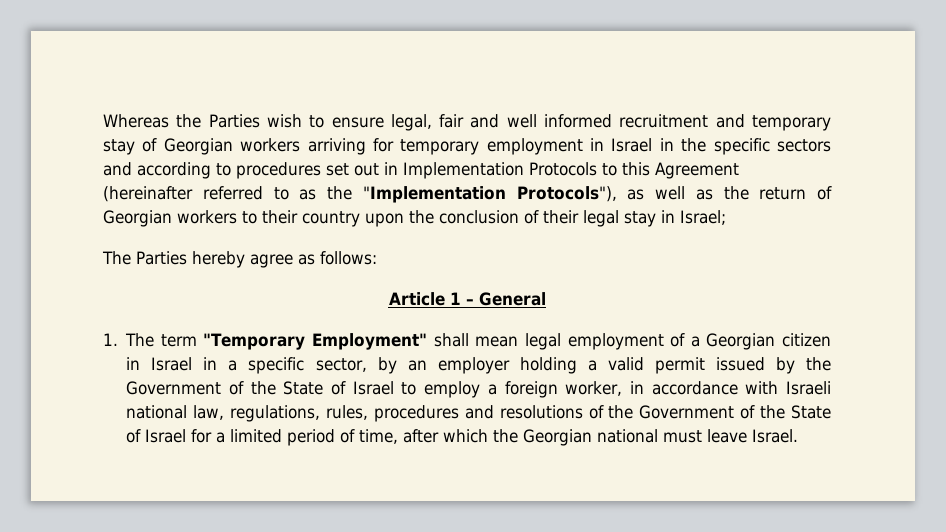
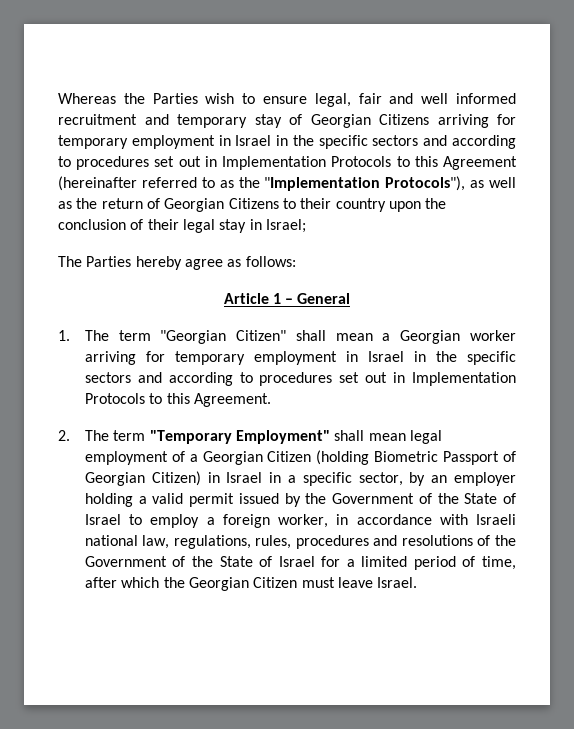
[240,138,301,152] workers -> [379,114,429,125] Citizens
[177,210,237,224] workers -> [228,198,279,209] Citizens
(197, 340) none -> [160,330,516,344] [84,351,516,365] [84,372,516,386] [84,393,271,407] [58,430,146,441] "Georgian Citizen" shall mean a Georgian worker arriving for temporary employment in Israel in the specific sectors and according to procedures set out in Implementation Protocols to this Agreement. // 2. The term
[782,333,832,347] citizen -> [267,450,516,465] [84,471,201,486] Citizen (holding Biometric Passport of Georgian Citizen)
[597,429,659,443] national -> [253,577,298,588] Citizen

